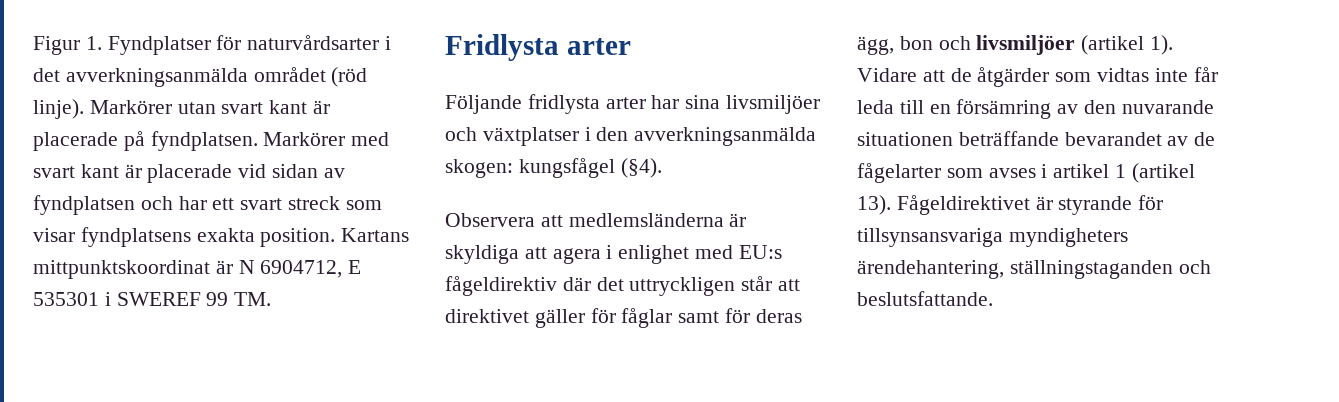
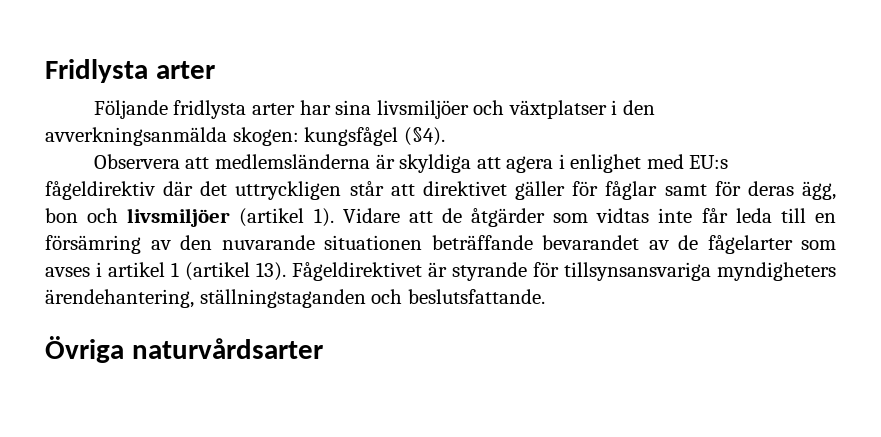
[33,35,392,55] [33,67,368,87] [33,99,331,119] [33,131,390,151] [33,164,345,183] [33,195,382,215] [33,227,410,247] [33,260,362,279] [33,292,272,306] Figur 1. Fyndplatser för naturvårdsarter i det avverkningsanmälda området (röd linje). Markörer utan svart kant är placerade på fyndplatsen. Markörer med svart kant är placerade vid sidan av fyndplatsen och har ett svart streck som visar fyndplatsens exakta position. Kartans mittpunktskoordinat är N 6904712, E 535301 i SWEREF 99 TM. // -> (45, 71) none
(993, 298) none -> [45,336,323,363] // Övriga naturvårdsarter

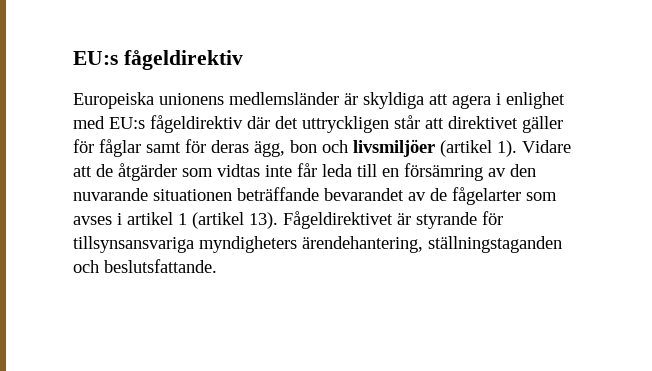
[45,59,215,83] [93,100,655,119] [45,127,445,146] [93,154,371,169] Fridlysta arter // Följande fridlysta arter har sina livsmiljöer och växtplatser i den avverkningsanmälda skogen: kungsfågel (§4). // Observera att medlemsländerna -> [73,50,243,70] [73,92,339,109] EU:s fågeldirektiv // Europeiska unionens medlemsländer
[45,336,323,363] // Övriga naturvårdsarter -> (217, 266) none

